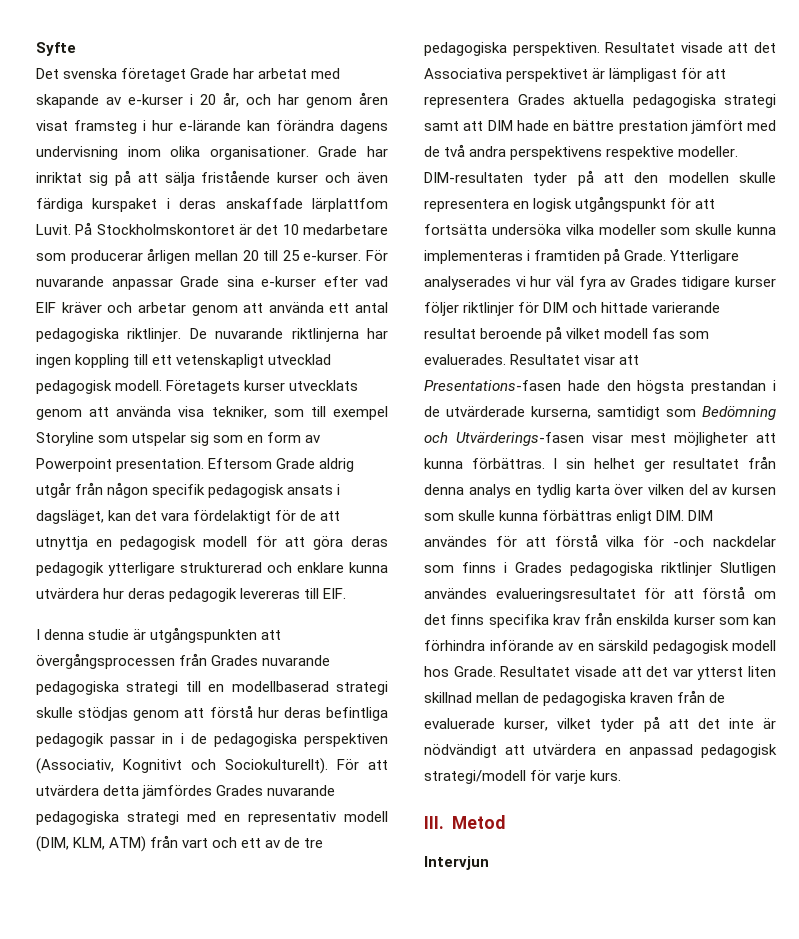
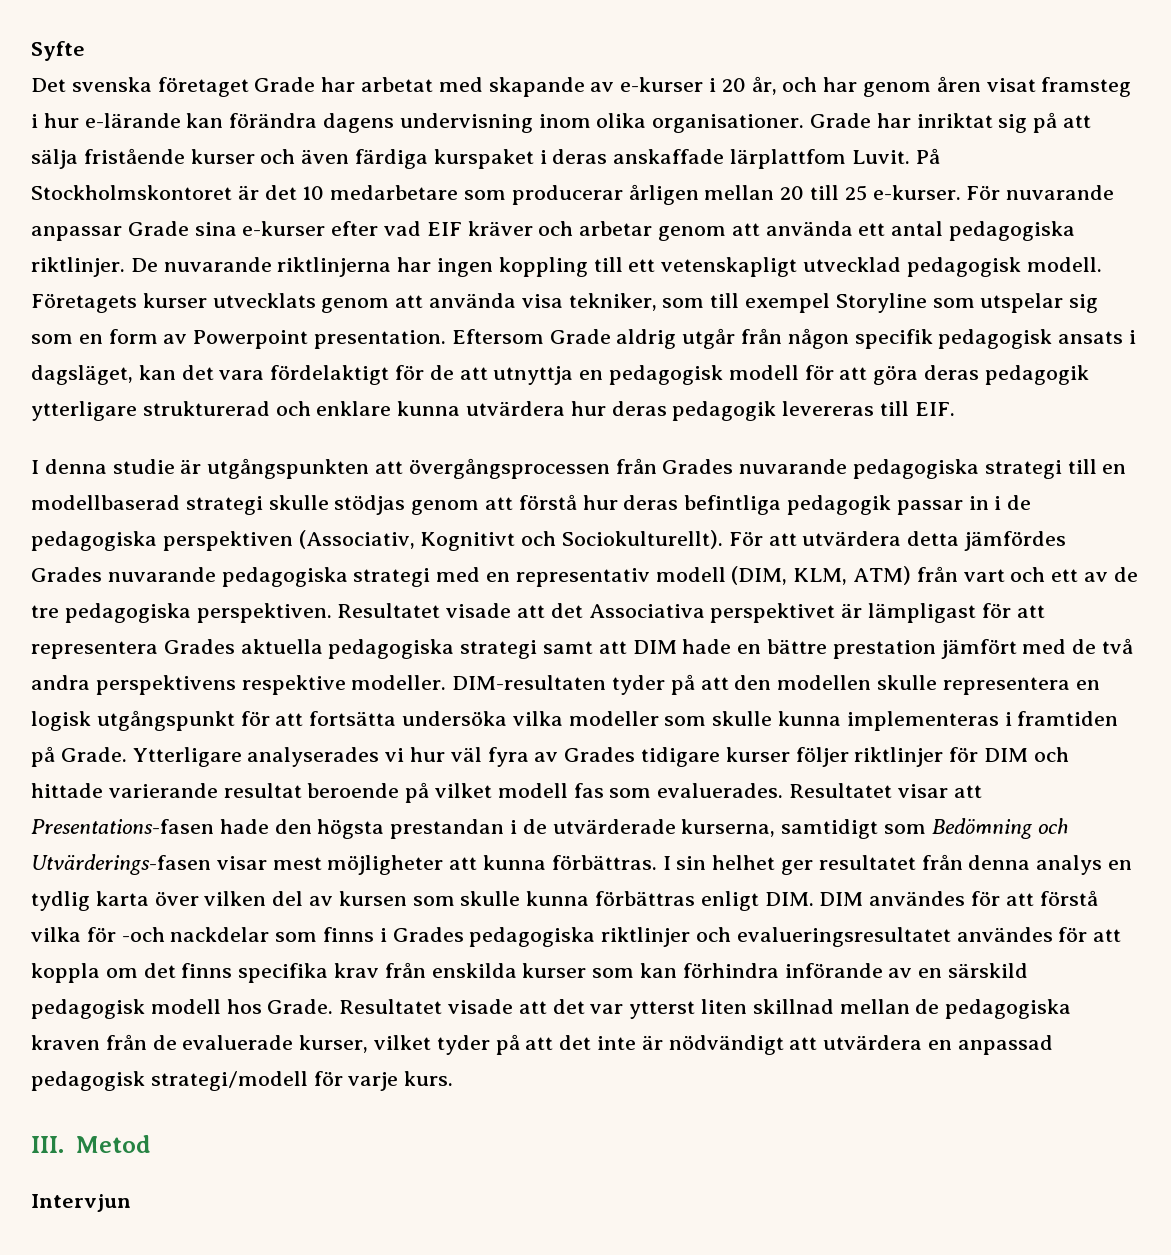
[720,562,776,576] [424,586,746,602] Slutligen användes evalueringsresultatet för att förstå -> [696,927,1122,947] [31,963,100,983] och evalueringsresultatet användes för att koppla

